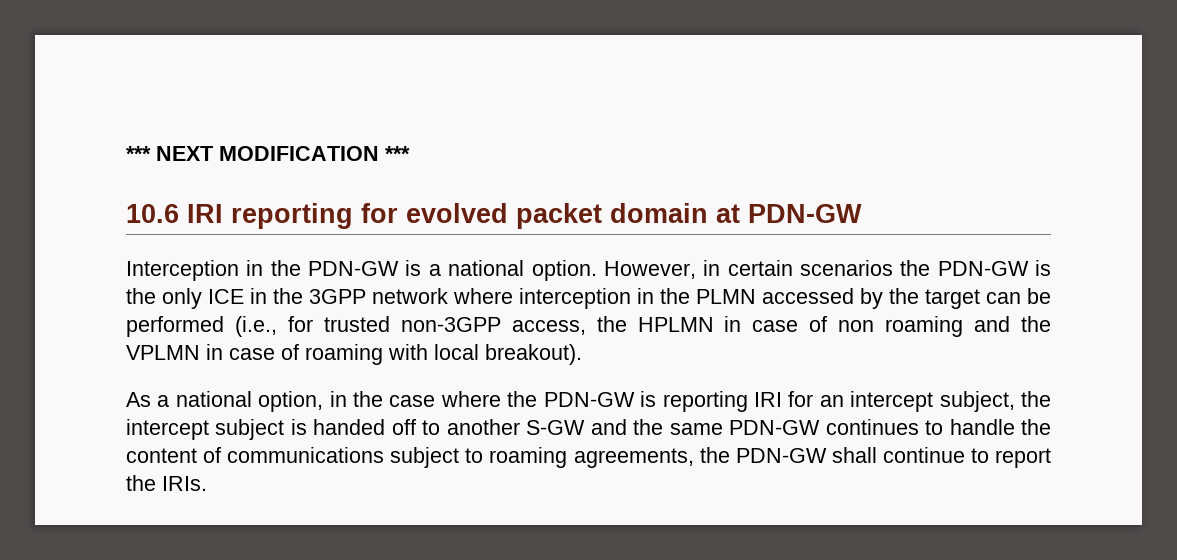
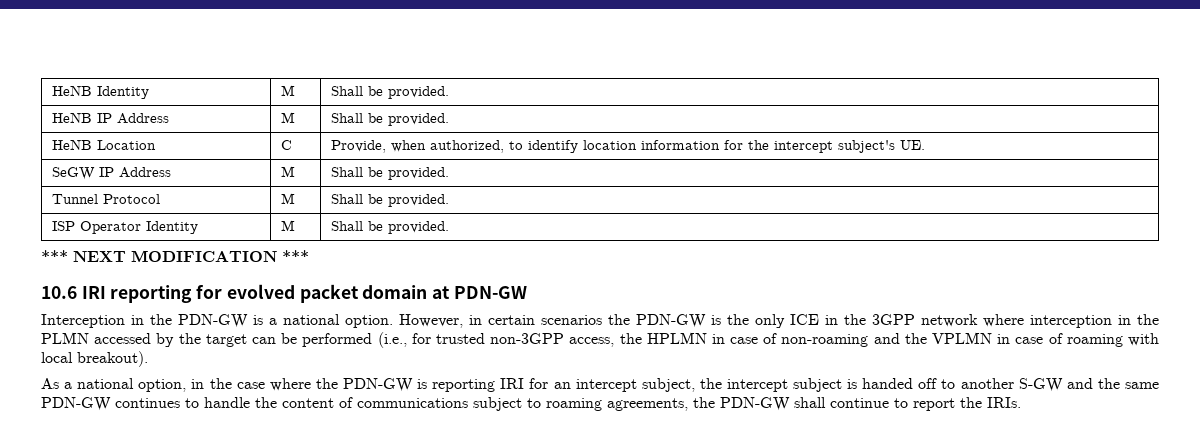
(126, 153) none -> [52,85,150,99] [281,85,296,96] [331,86,450,99] [52,112,170,124] [281,112,296,123] [331,113,450,126] [52,139,157,150] [281,140,293,150] [331,140,926,153] [52,167,172,180] [281,166,296,177] [331,167,450,180] [52,194,161,204] [281,193,296,204] [331,194,450,207] [52,221,199,234] [281,220,296,231] [331,221,450,234] HeNB Identity | M | Shall be provided. // HeNB IP Address | M | Shall be provided. // HeNB Location | C | Provide, when authorized, to identify location information for the intercept subject's UE. // SeGW IP Address | M | Shall be provided. // Tunnel Protocol | M | Shall be provided. // ISP Operator Identity | M | Shall be provided. //
[838,316,964,337] non roaming -> [781,334,869,347] non-roaming

